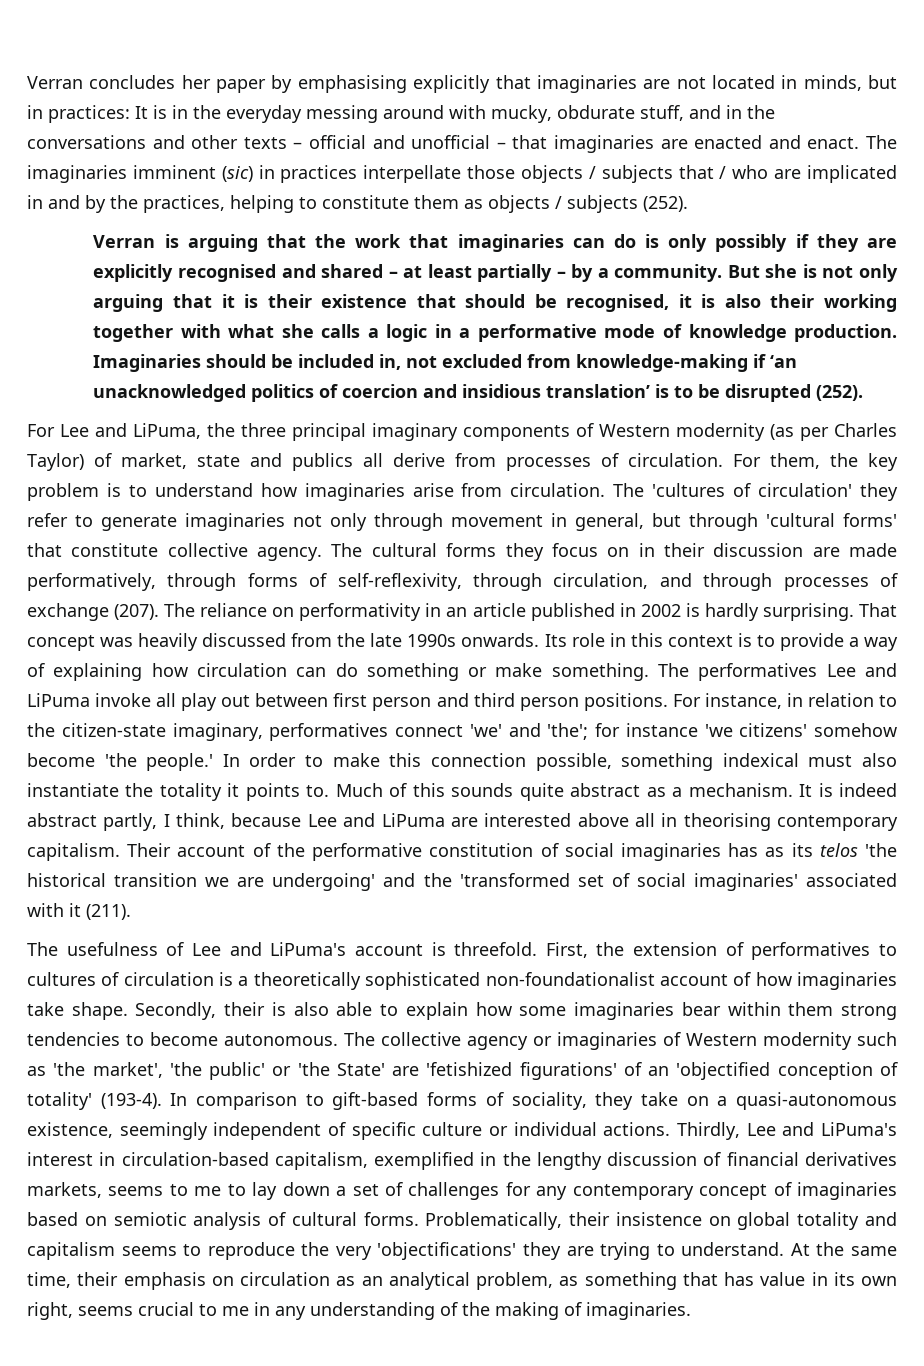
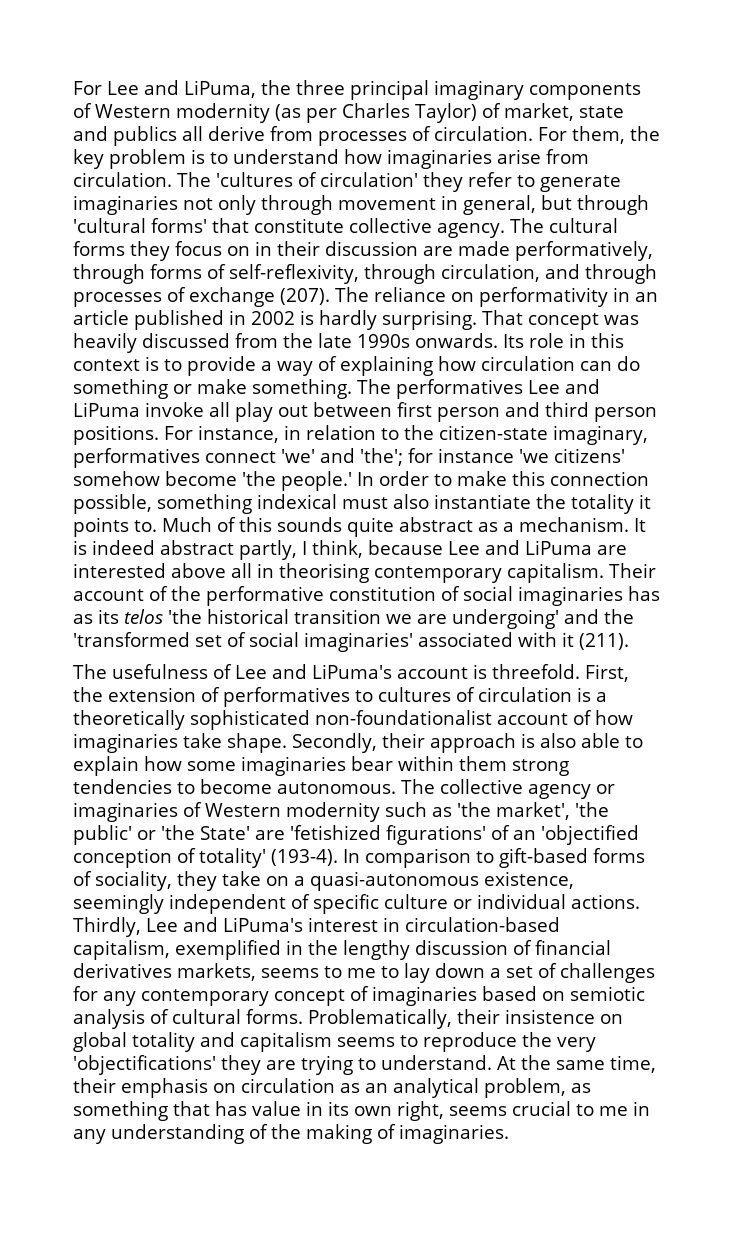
[27,75,898,93] [27,105,775,123] [27,135,898,153] [27,165,898,183] [27,195,688,213] [93,234,897,252] [93,264,899,282] [93,294,898,312] [93,324,897,342] [93,354,798,372] [93,384,864,402] Verran concludes her paper by emphasising explicitly that imaginaries are not located in minds, but in practices: It is in the everyday messing around with mucky, obdurate stuff, and in the conversations and other texts – official and unofficial – that imaginaries are enacted and enact. The imaginaries imminent (sic) in practices interpellate those objects / subjects that / who are implicated in and by the practices, helping to constitute them as objects / subjects (252). // Verran is arguing that the work that imaginaries can do is only possibly if they are explicitly recognised and shared – at least partially – by a community. But she is not only arguing that it is their existence that should be recognised, it is also their working together with what she calls a logic in a performative mode of knowledge production. Imaginaries should be included in, not excluded from knowledge-making if ‘an unacknowledged politics of coercion and insidious translation’ is to be disrupted (252). // -> (73, 88) none
(266, 1009) none -> [429,733,516,753] approach

